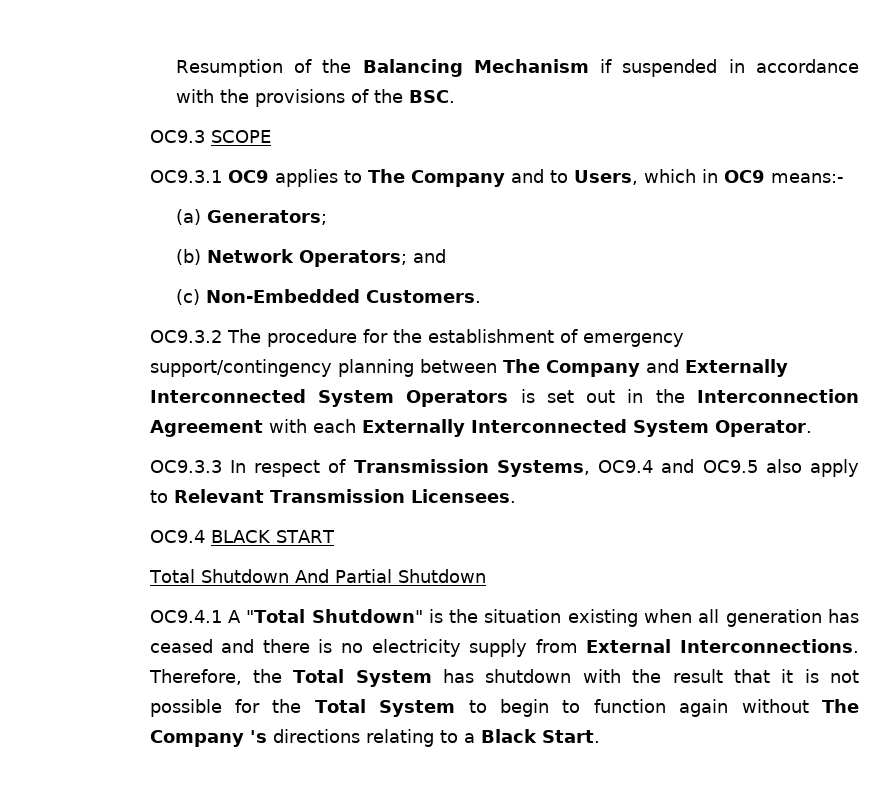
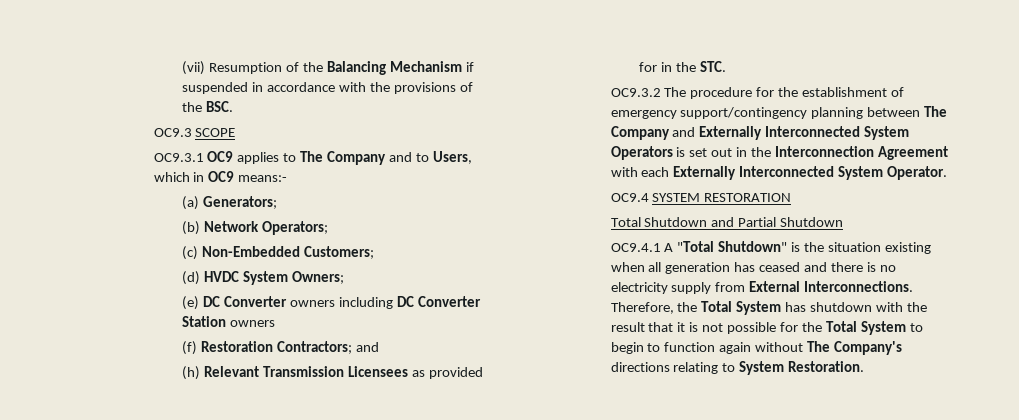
(175, 68) none -> [182,61,206,75] (vii)
[412,249,446,263] and -> (328, 228) none
[365,290,481,303] Customers. -> [303,246,374,259] [182,271,344,285] [182,296,481,310] [182,316,275,327] [182,341,379,355] [182,366,483,380] [639,61,726,72] Customers; // (d) HVDC System Owners; // (e) DC Converter owners including DC Converter Station owners // (f) Restoration Contractors; and // (h) Relevant Transmission Licensees as provided for in the STC.
[149,459,859,477] [149,489,516,503] [149,530,335,543] OC9.3.3 In respect of Transmission Systems, OC9.4 and OC9.5 also apply to Relevant Transmission Licensees. // OC9.4 BLACK START -> [610,193,792,202] OC9.4 SYSTEM RESTORATION
[294,569,329,583] And -> [711,217,735,227] and
[149,730,267,747] Company 's -> [834,341,903,355] Company's
[463,729,600,743] a Black Start. -> [739,361,865,375] System Restoration.

